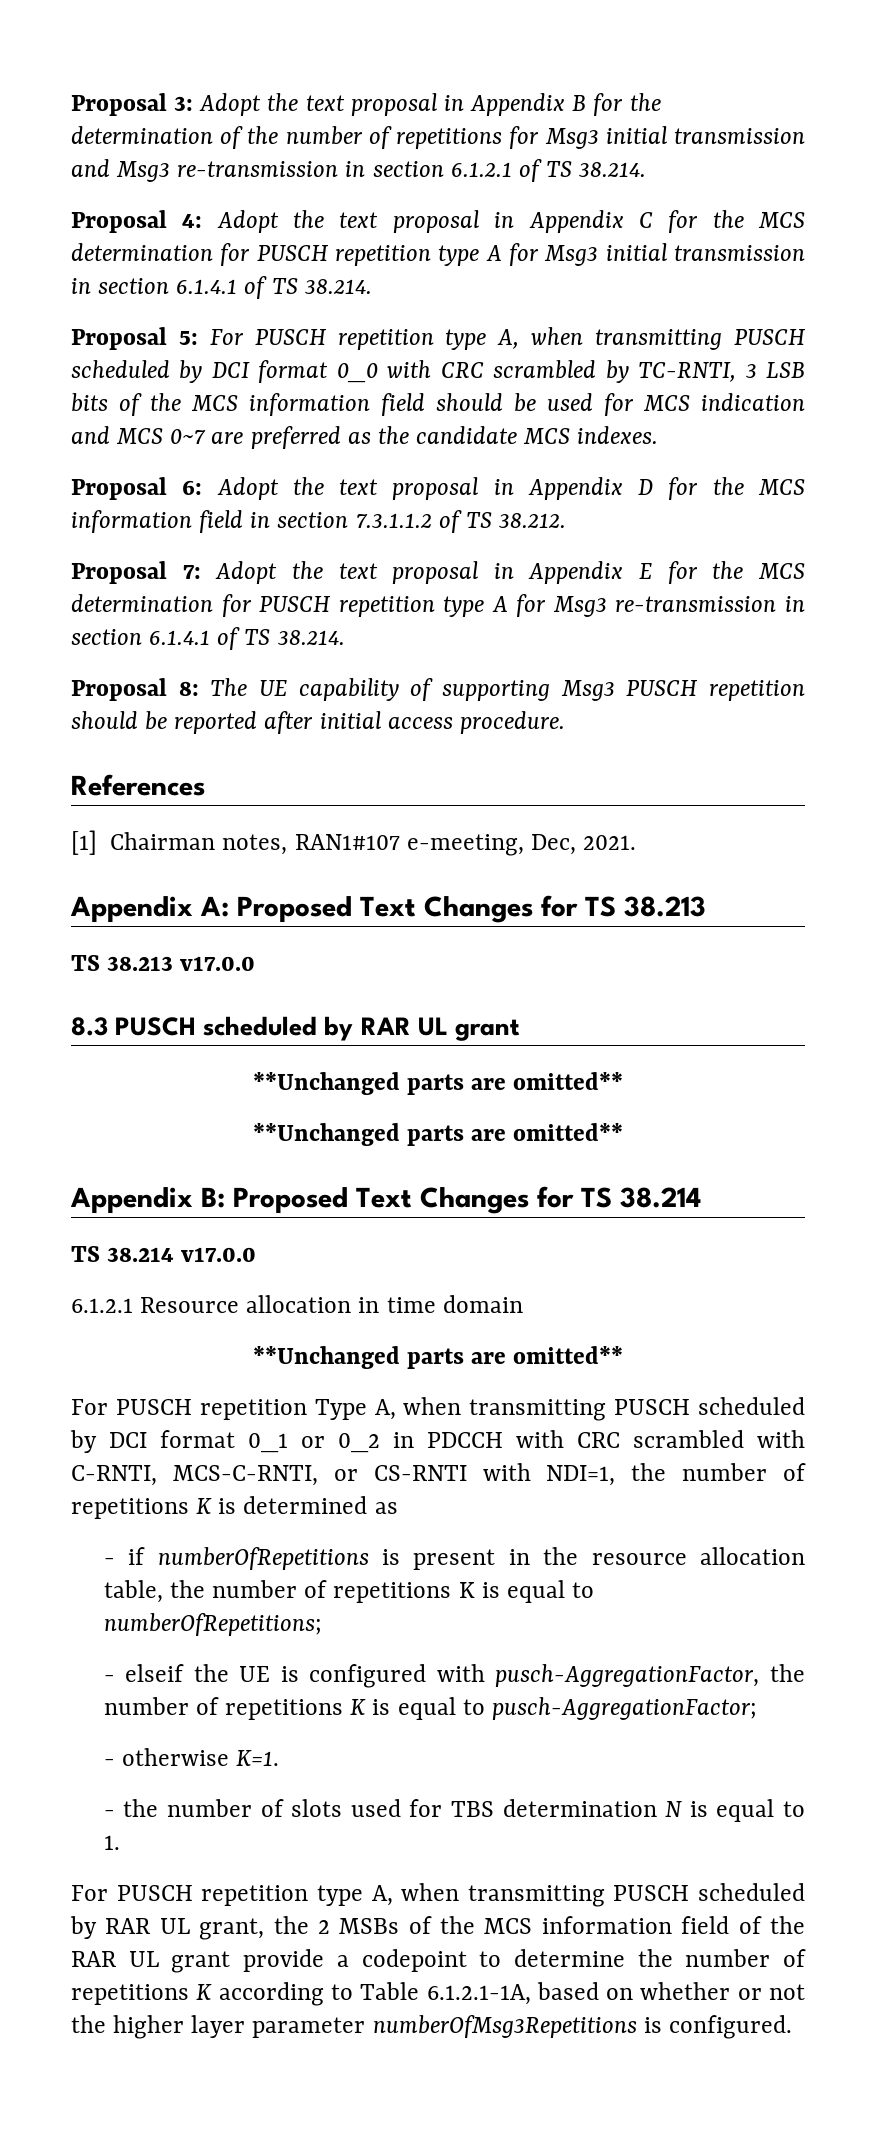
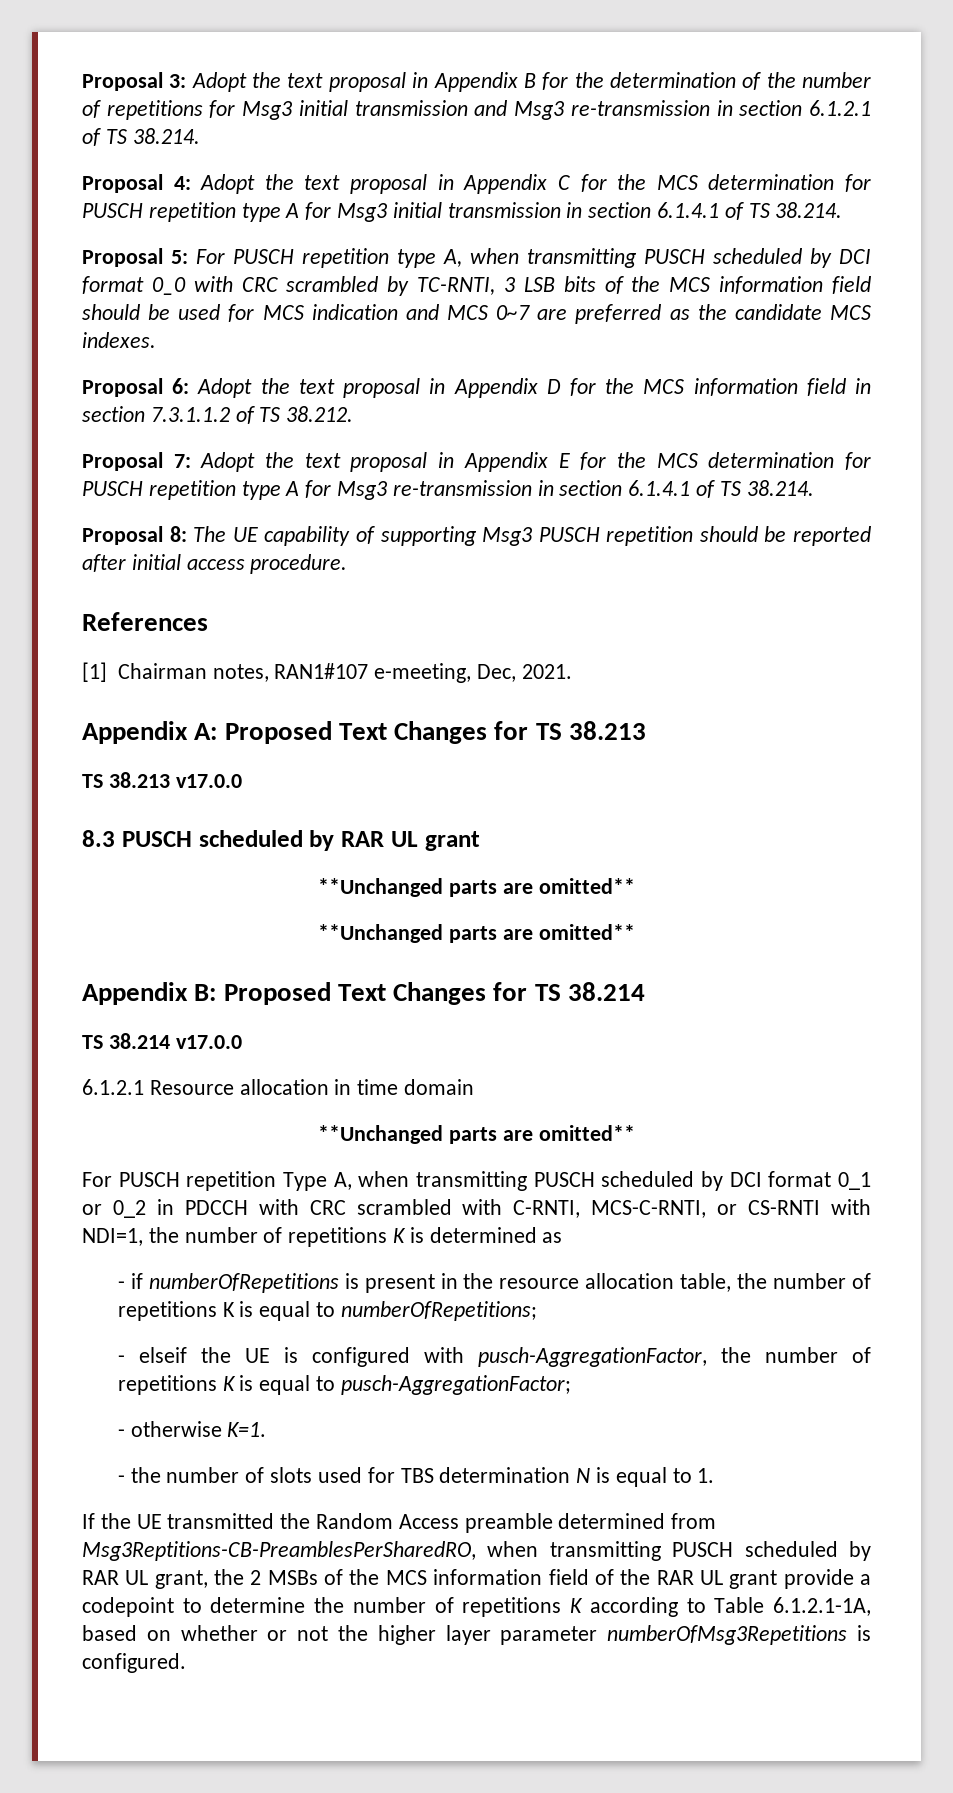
[71,1885,393,1906] For PUSCH repetition type A, -> [82,1513,717,1533] [82,1541,476,1561] If the UE transmitted the Random Access preamble determined from Msg3Reptitions-CB-PreamblesPerSharedRO,

